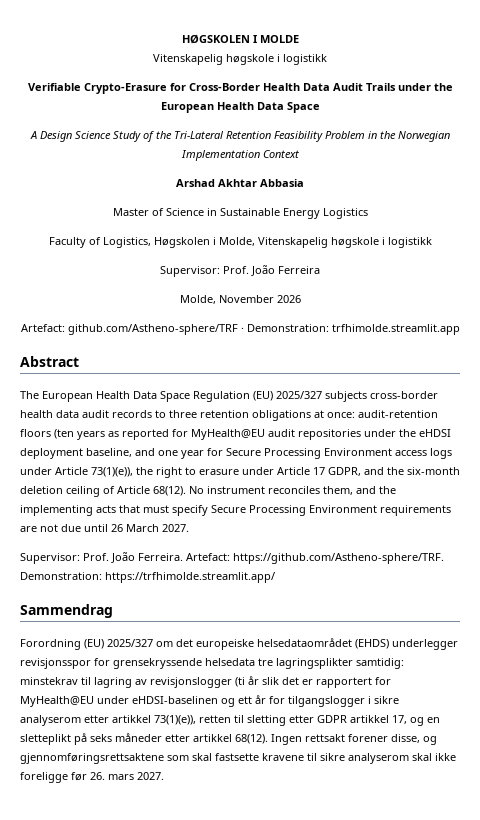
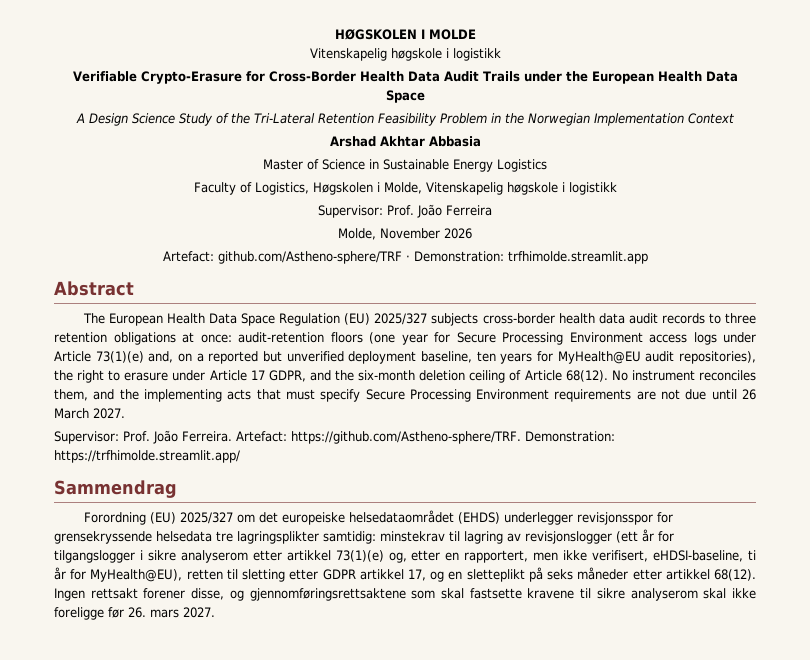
[54,429,451,440] [20,448,178,459] (ten years as reported for MyHealth@EU audit repositories under the eHDSI deployment baseline, and one -> [369,332,395,344] (one
[91,467,133,477] 73(1)(e)), -> [95,351,756,364] 73(1)(e) and, on a reported but unverified deployment baseline, ten years for MyHealth@EU audit repositories),
[235,676,391,688] [20,696,252,707] (ti år slik det er rapportert for MyHealth@EU under eHDSI-baselinen og ett -> [616,531,638,543] (ett
[154,715,196,725] 73(1)(e)), -> [335,550,756,563] [54,567,183,582] 73(1)(e) og, etter en rapportert, men ikke verifisert, eHDSI-baseline, ti år for MyHealth@EU),

